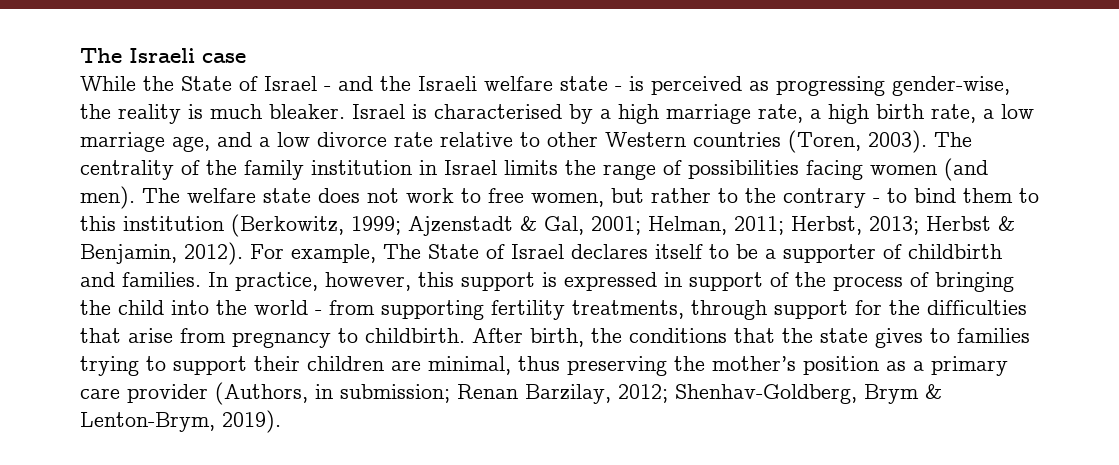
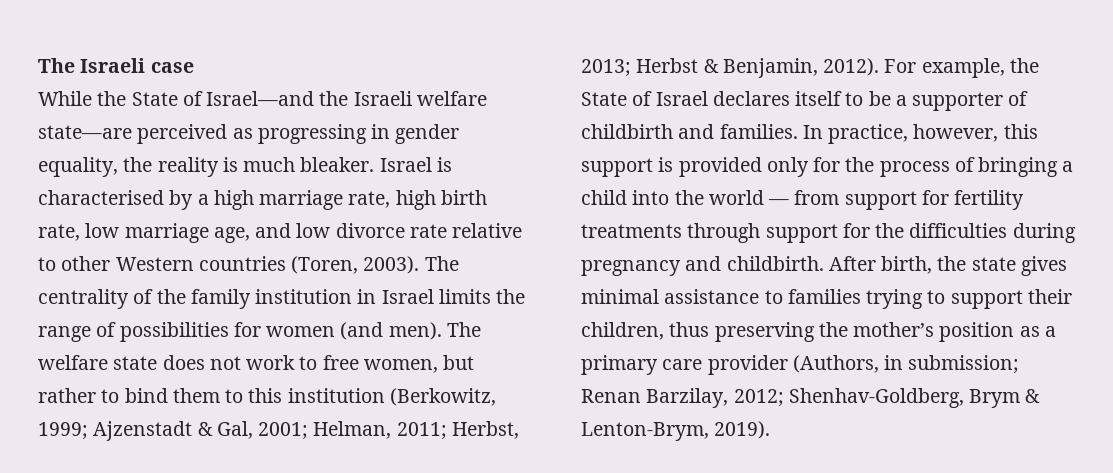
[264,76,1010,96] Israel - and the Israeli welfare state - is perceived as progressing gender-wise, -> [206,91,487,106] [38,124,460,144] [38,157,118,177] Israel—and the Israeli welfare state—are perceived as progressing in gender equality,
[810,109,821,119] a -> (391, 199) none
[983,109,994,119] a -> (80, 232) none
[259,137,270,147] a -> (292, 230) none
[806,160,863,180] facing -> [233,322,261,337] for
[745,188,907,208] the contrary - to -> (120, 396) none
[383,244,421,259] The -> [1009,58,1039,73] the
[564,272,789,291] expressed in support of -> [678,157,841,177] provided only for
[80,300,111,315] the -> [1062,161,1074,172] a
[315,300,684,320] - from supporting fertility treatments, -> [768,190,1025,210] [581,224,682,238] — from support for fertility treatments
[80,328,923,348] that arise from pregnancy to childbirth. After birth, the conditions that the state gives -> [1012,223,1076,243] [581,256,1067,276] [581,289,760,304] during pregnancy and childbirth. After birth, the state gives minimal assistance
[307,356,511,375] children are minimal, -> [581,322,664,340] children,

